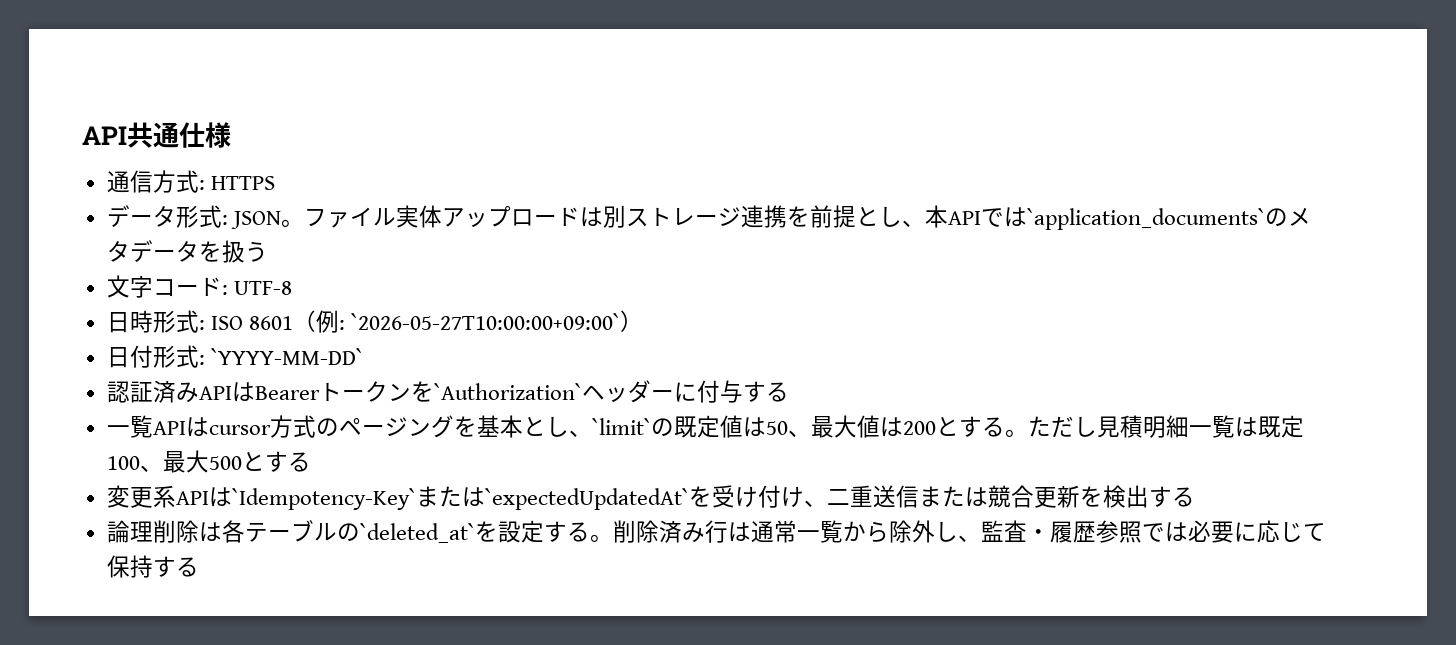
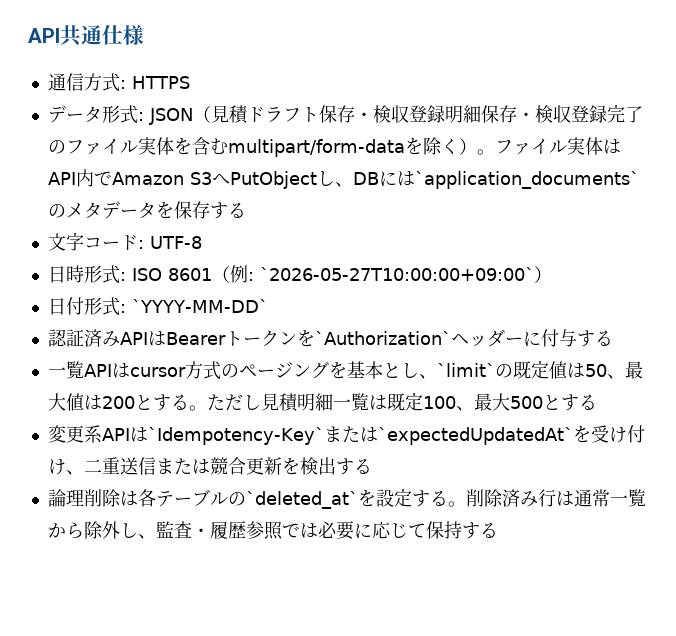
[280,205,1004,228] 。ファイル実体アップロードは別ストレージ連携を前提とし、本APIで -> [192,104,643,124] [47,137,621,157] [47,169,397,189] （見積ドラフト保存・検収登録明細保存・検収登録完了のファイル実体を含むmultipart/form-dataを除く）。ファイル実体はAPI内でAmazon S3へPutObjectし、DBに
[221,240,268,263] 扱う -> [173,201,246,219] 保存する

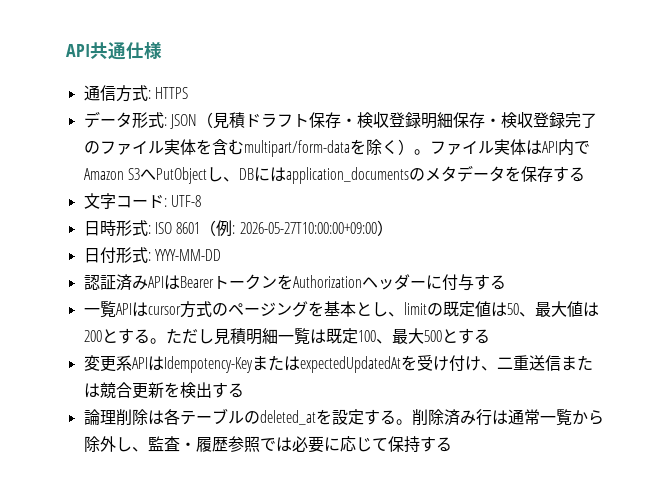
[414,171,639,189] `application_documents` -> [285,167,409,184] application_documents
[259,267,534,281] `2026-05-27T10:00:00+09:00` -> [239,222,377,234] 2026-05-27T10:00:00+09:00
[131,299,268,313] `YYYY-MM-DD` -> [154,249,221,261] YYYY-MM-DD
[314,331,451,345] `Authorization` -> [292,275,362,288] Authorization
[436,363,495,377] `limit` -> [403,302,427,315] limit
[147,426,573,445] `Idempotency-Key`または`expectedUpdatedAt` -> [163,355,401,373] Idempotency-KeyまたはexpectedUpdatedAt
[245,491,358,509] `deleted_at` -> [259,410,316,425] deleted_at

